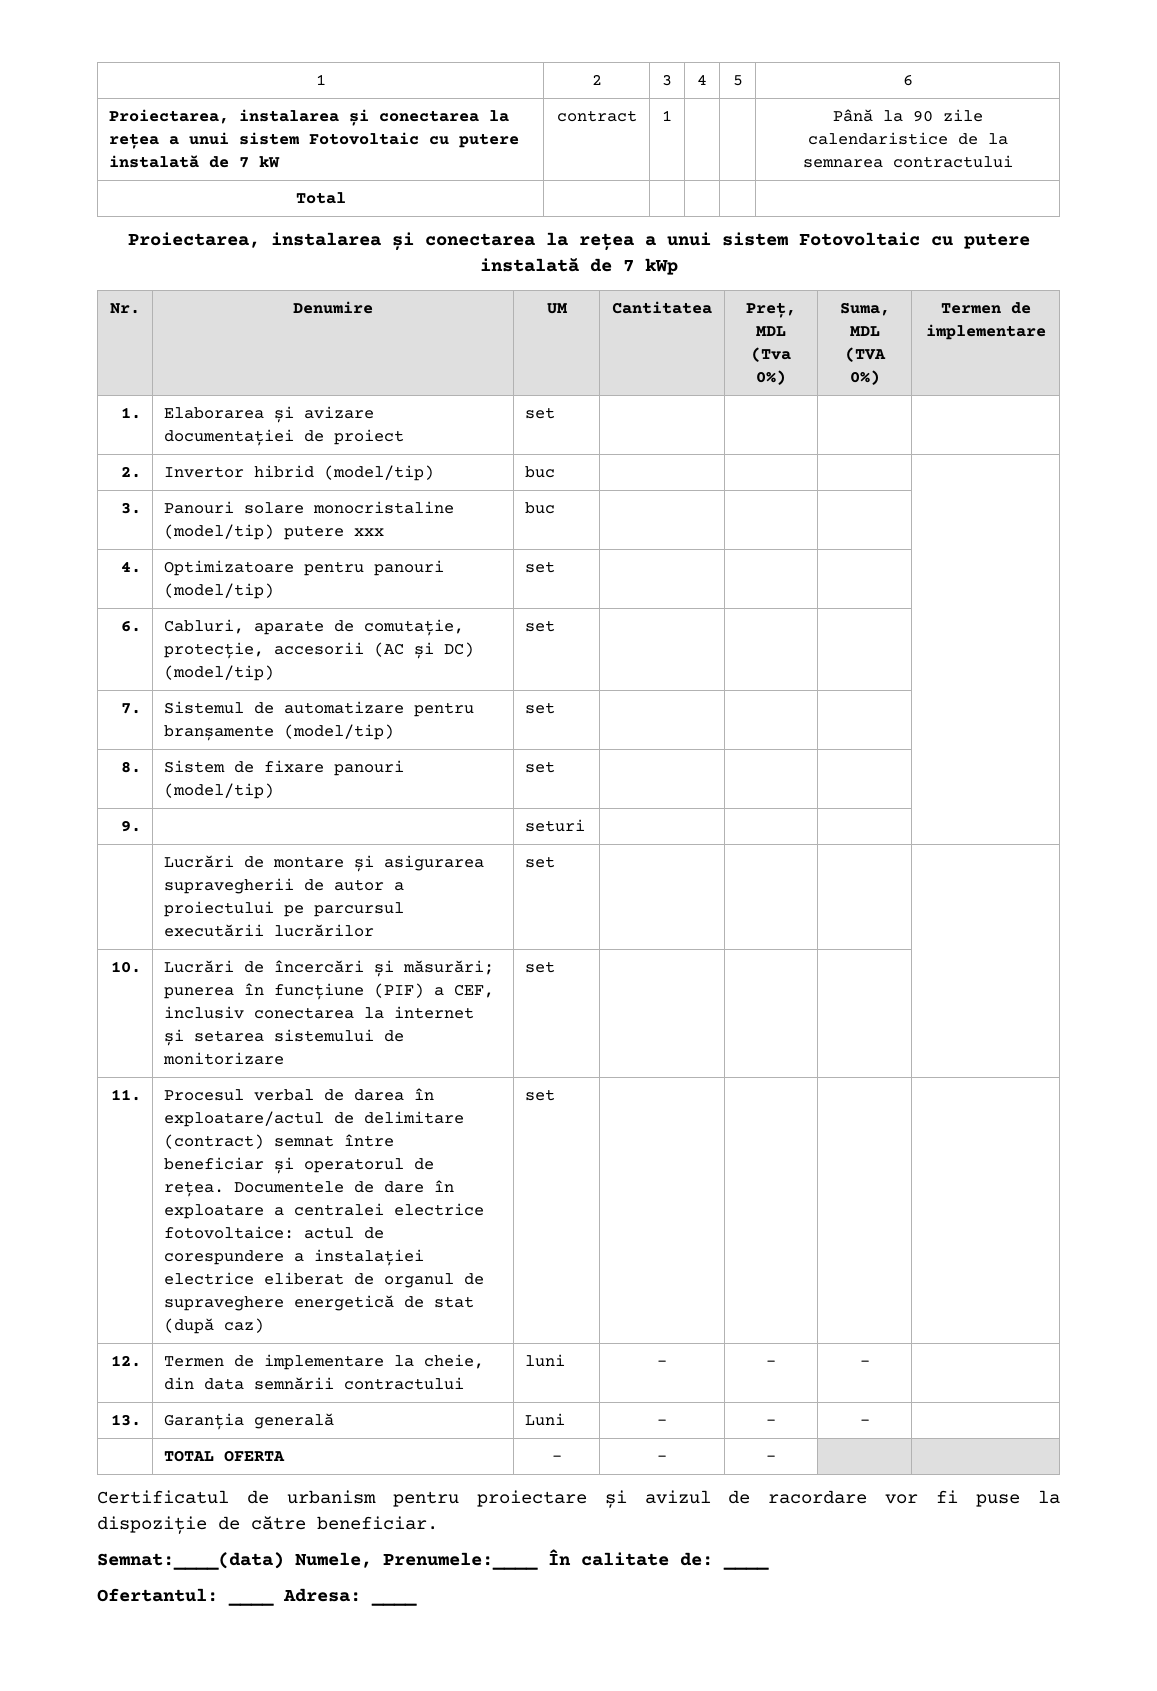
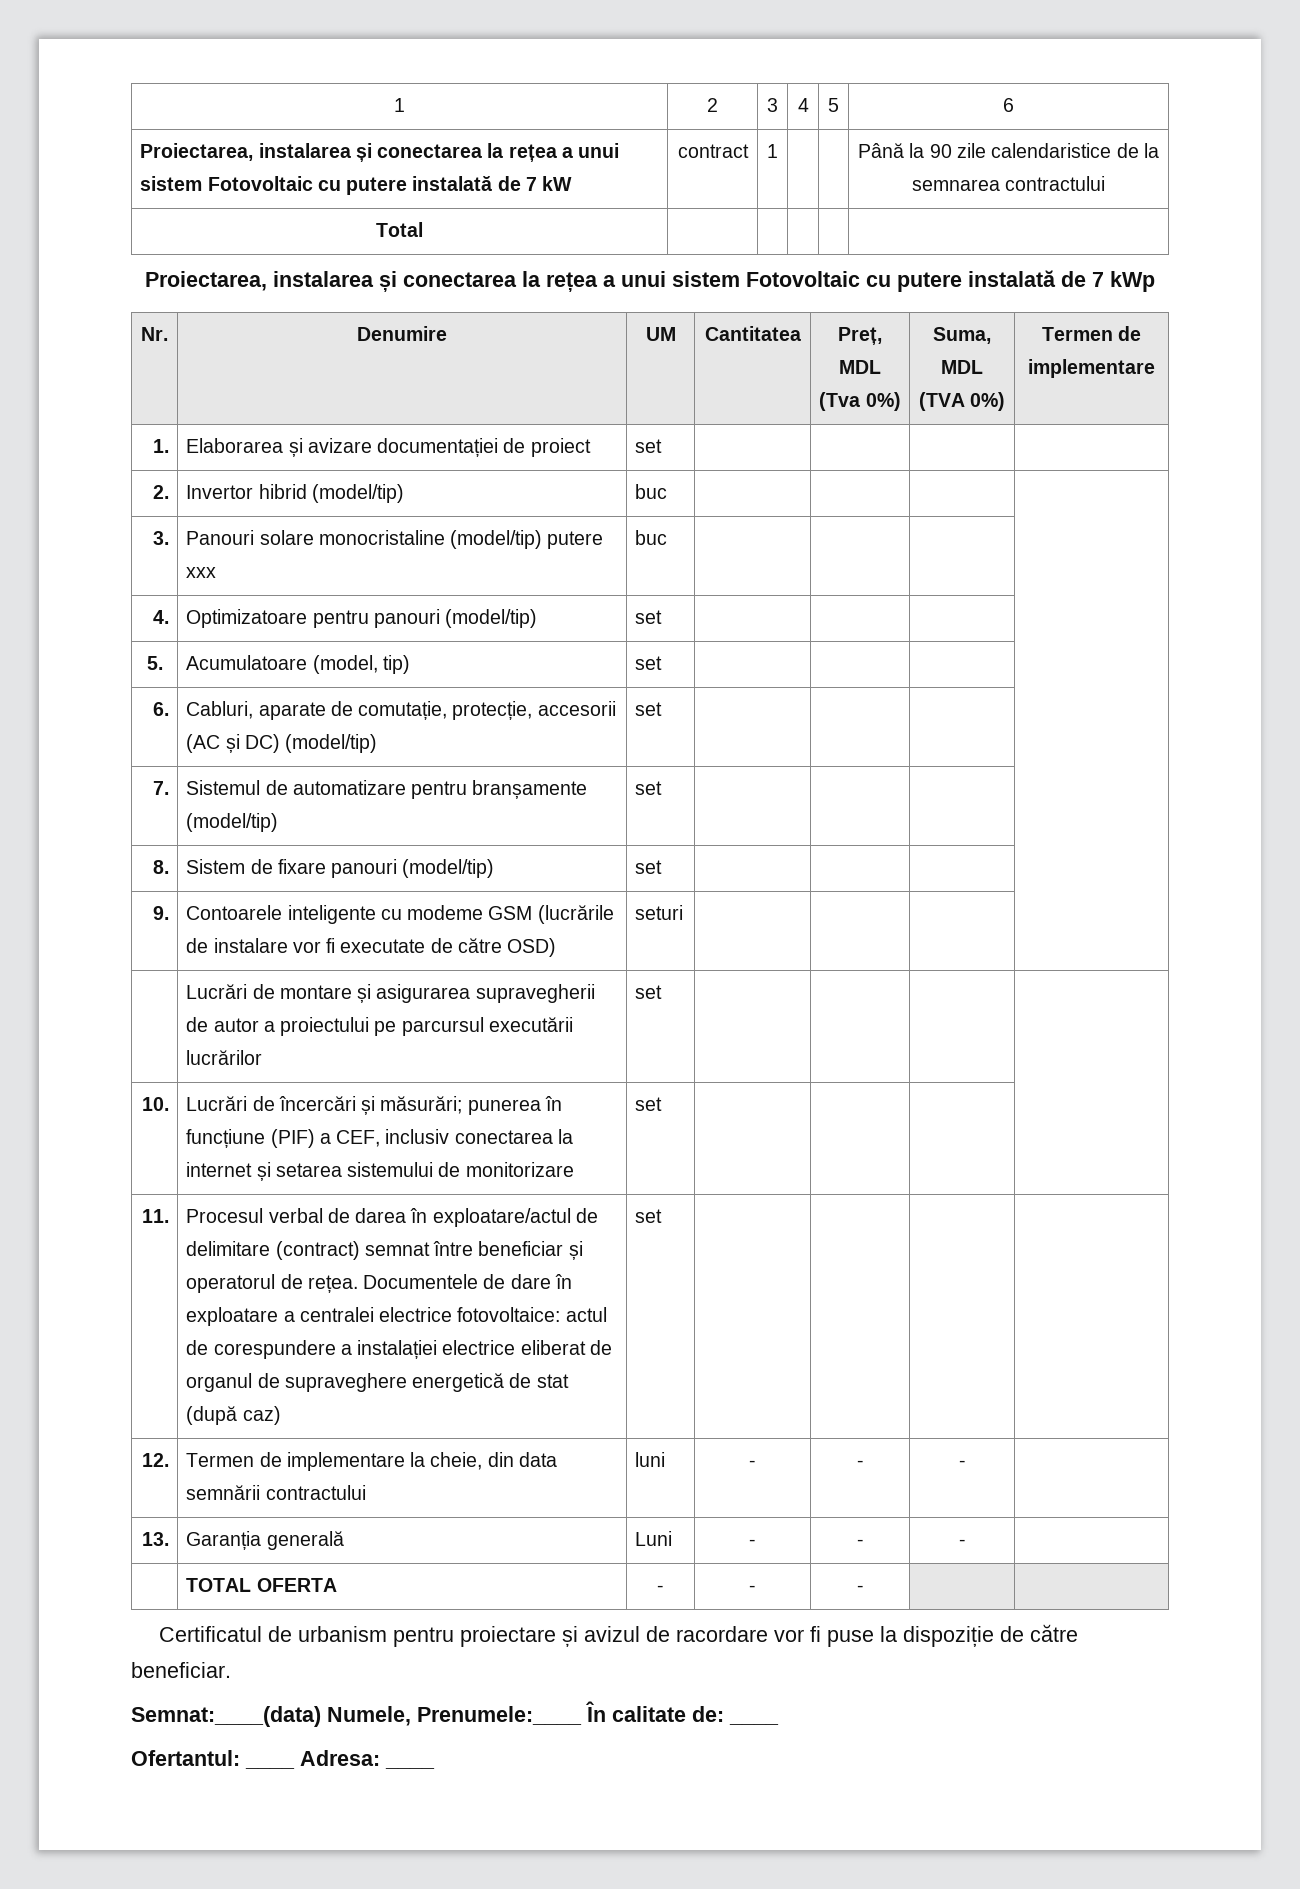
(556, 567) none -> [146,656,163,670] [186,655,410,674] [635,656,663,670] // 5. | Acumulatoare (model, tip) | set | | | |
(141, 826) none -> [186,905,614,924] [186,938,557,957] Contoarele inteligente cu modeme GSM (lucrările de instalare vor fi executate de către OSD)

